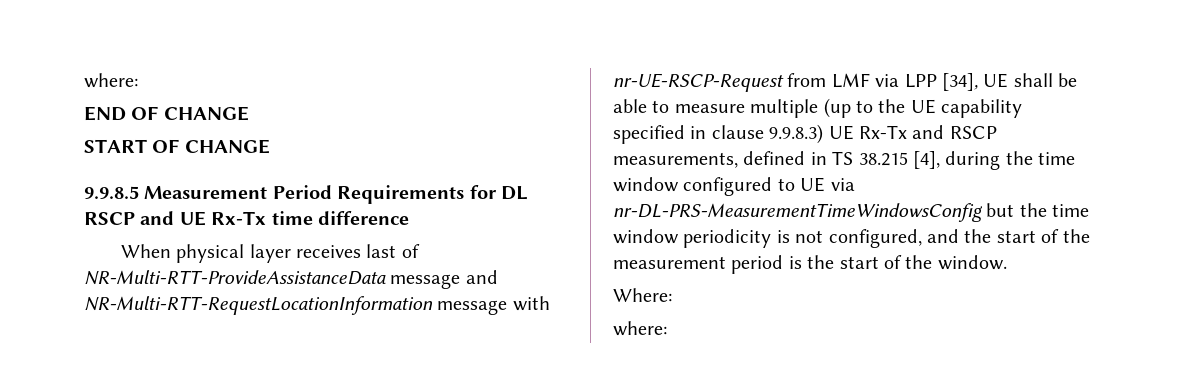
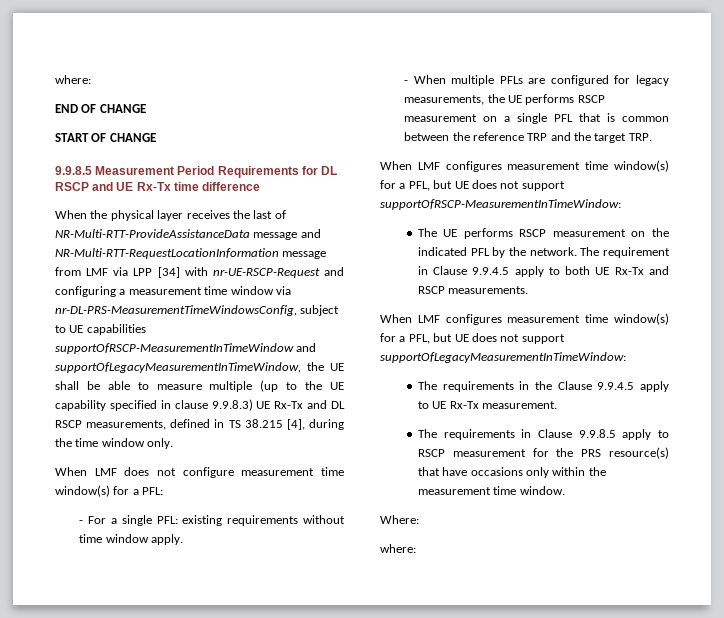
(171, 251) none -> [90,210,108,219] the
(361, 251) none -> [232,210,250,219] the
[512,296,550,311] [613,73,784,92] with nr-UE-RSCP-Request -> (327, 255) none
[942,73,978,91] [34], -> [157,267,344,278] [55,286,291,297] [55,305,340,316] [55,324,146,335] [55,343,317,354] [55,362,324,373] [34] with nr-UE-RSCP-Request and configuring a measurement time window via nr-DL-PRS-MeasurementTimeWindowsConfig, subject to UE capabilities supportOfRSCP-MeasurementInTimeWindow and supportOfLegacyMeasurementInTimeWindow, the
(945, 132) none -> [331,401,345,409] DL
[683,177,855,196] [613,203,1090,222] [613,229,1090,248] [613,255,933,274] configured to UE via nr-DL-PRS-MeasurementTimeWindowsConfig but the time window periodicity is not configured, and the start of the measurement period is the start of the -> [147,438,174,449] [55,467,345,478] [55,485,164,497] [79,515,345,526] [79,534,183,545] [404,75,669,86] [404,94,605,105] [404,113,669,124] [404,132,652,143] [380,160,669,172] [380,180,565,191] [380,199,621,210] [417,228,669,239] [417,247,670,258] [417,266,669,277] [417,286,529,294] [380,313,669,325] [380,333,565,344] [380,352,626,363] [417,381,669,392] [417,401,558,409] [417,429,669,440] [417,447,669,459] [417,467,606,478] [417,486,517,495] only. // When LMF does not configure measurement time window(s) for a PFL: // - For a single PFL: existing requirements without time window apply. // - When multiple PFLs are configured for legacy measurements, the UE performs RSCP measurement on a single PFL that is common between the reference TRP and the target TRP. // When LMF configures measurement time window(s) for a PFL, but UE does not support supportOfRSCP-MeasurementInTimeWindow: // The UE performs RSCP measurement on the indicated PFL by the network. The requirement in Clause 9.9.4.5 apply to both UE Rx-Tx and RSCP measurements. // When LMF configures measurement time window(s) for a PFL, but UE does not support supportOfLegacyMeasurementInTimeWindow: // The requirements in the Clause 9.9.4.5 apply to UE Rx-Tx measurement. // The requirements in Clause 9.9.8.5 apply to RSCP measurement for the PRS resource(s) that have occasions only within the measurement time

